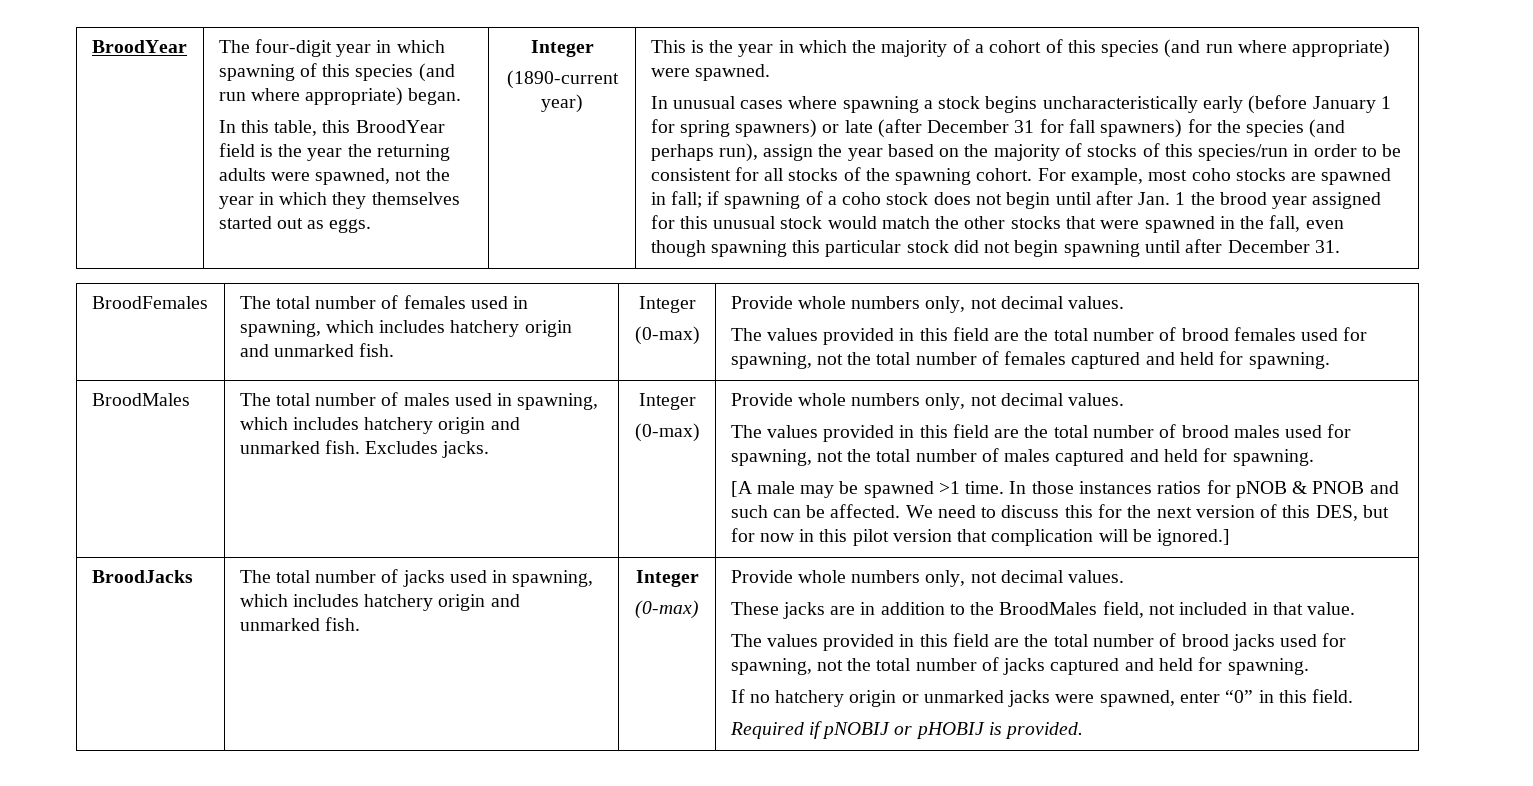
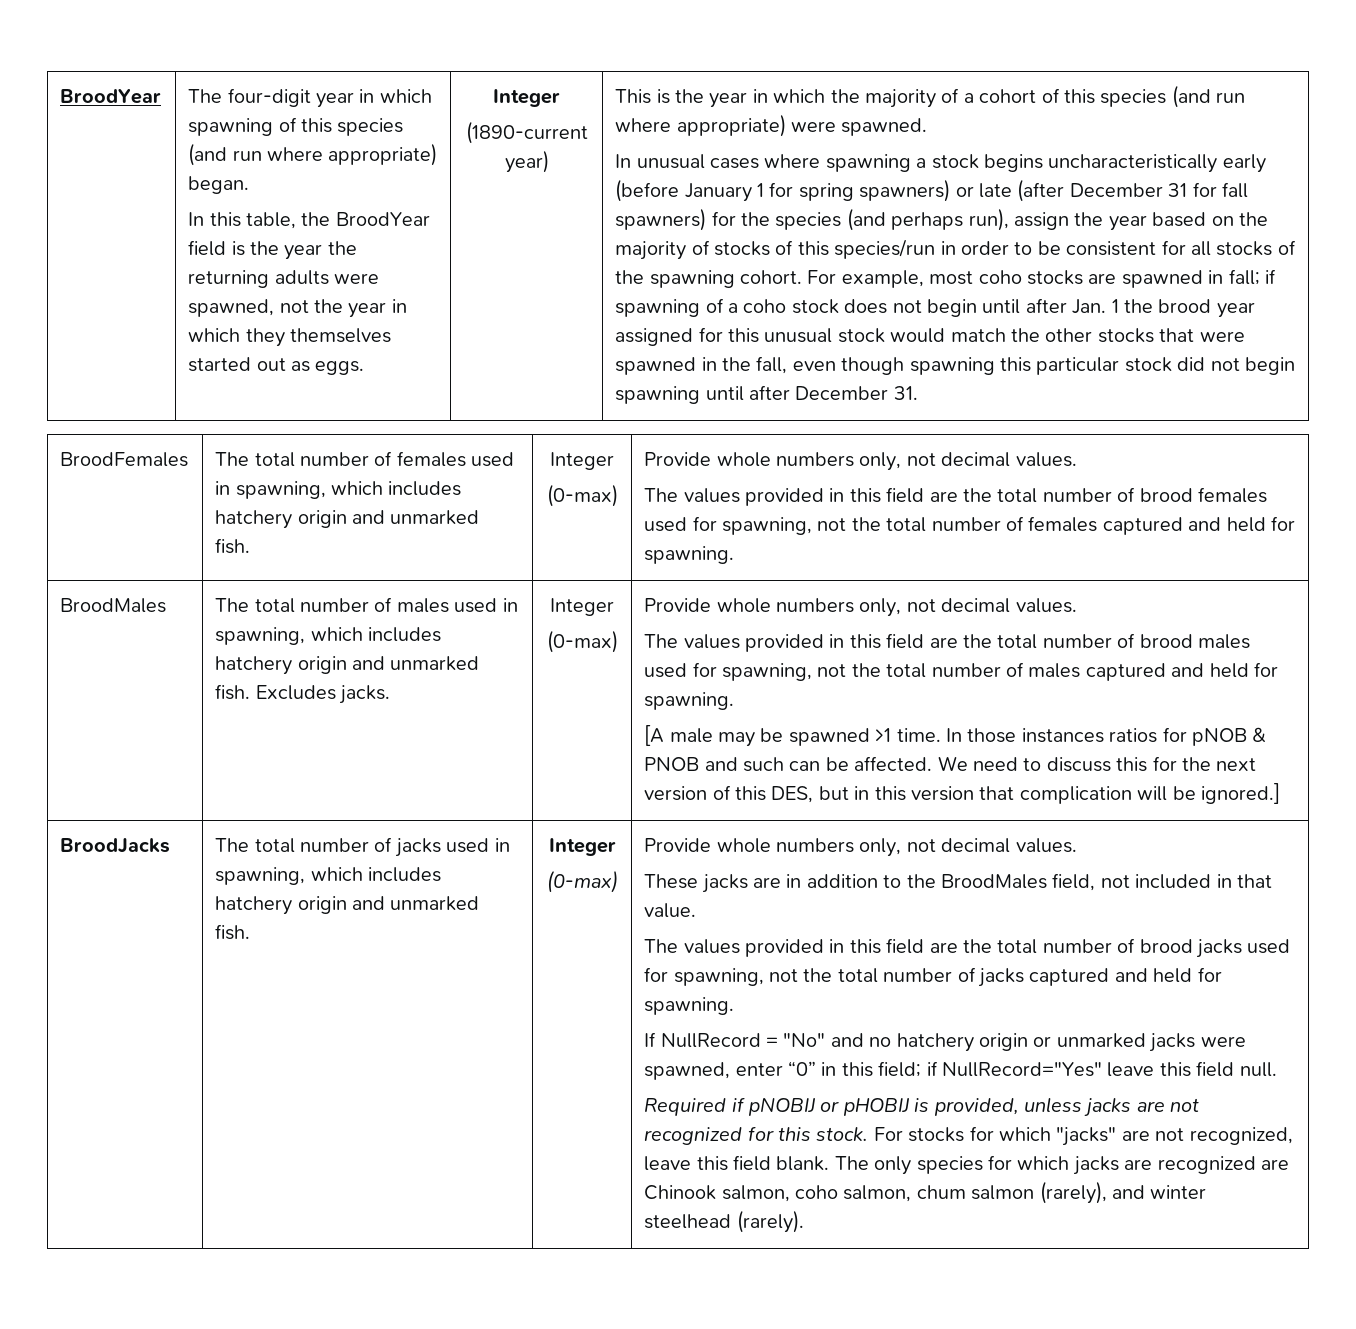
[322,120,351,133] this -> [301,212,331,226] the
[730,528,889,546] for now in this pilot -> [854,786,906,801] in this
(745, 696) none -> [660,1033,864,1048] NullRecord = "No" and
[1312,689,1354,703] field. -> [878,1061,1277,1077] field; if NullRecord="Yes" leave this field null.
[1005,722,1084,739] provided. -> [933,1097,1200,1117] [644,1126,1293,1146] [644,1155,1290,1175] [644,1181,1207,1204] [644,1210,804,1233] provided, unless jacks are not recognized for this stock. For stocks for which "jacks" are not recognized, leave this field blank. The only species for which jacks are recognized are Chinook salmon, coho salmon, chum salmon (rarely), and winter steelhead (rarely).

